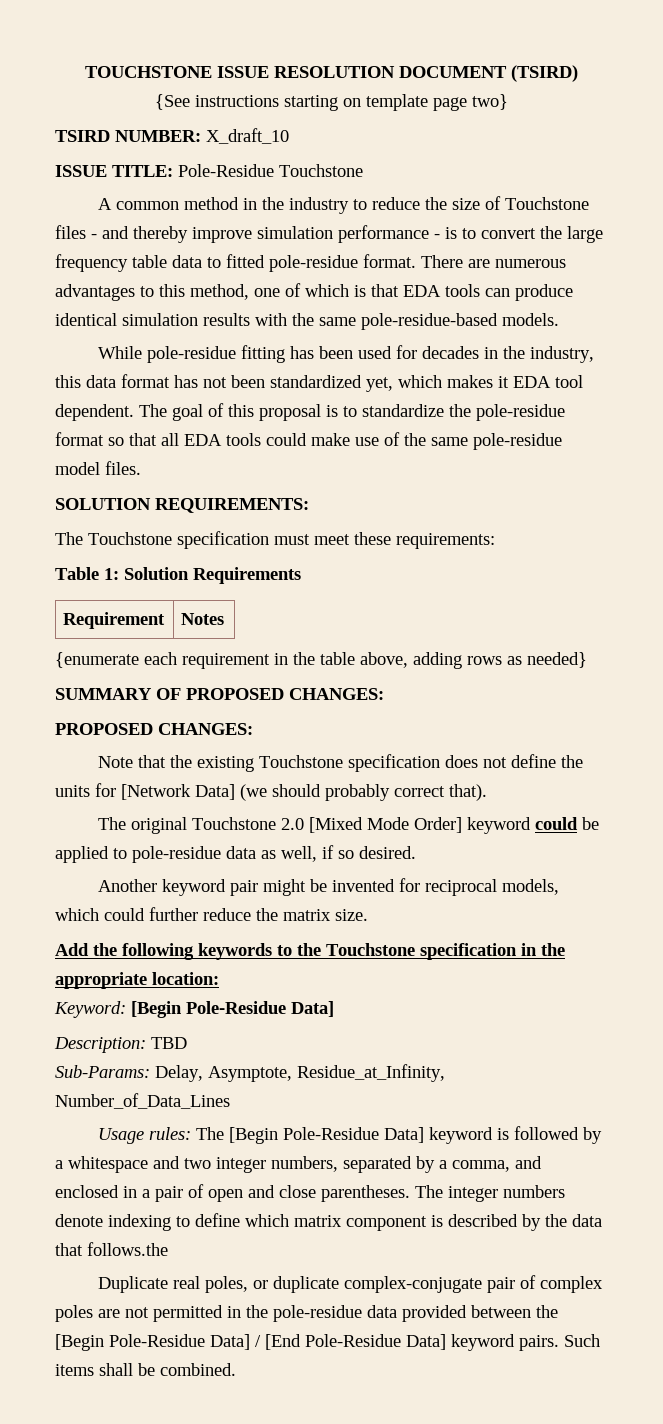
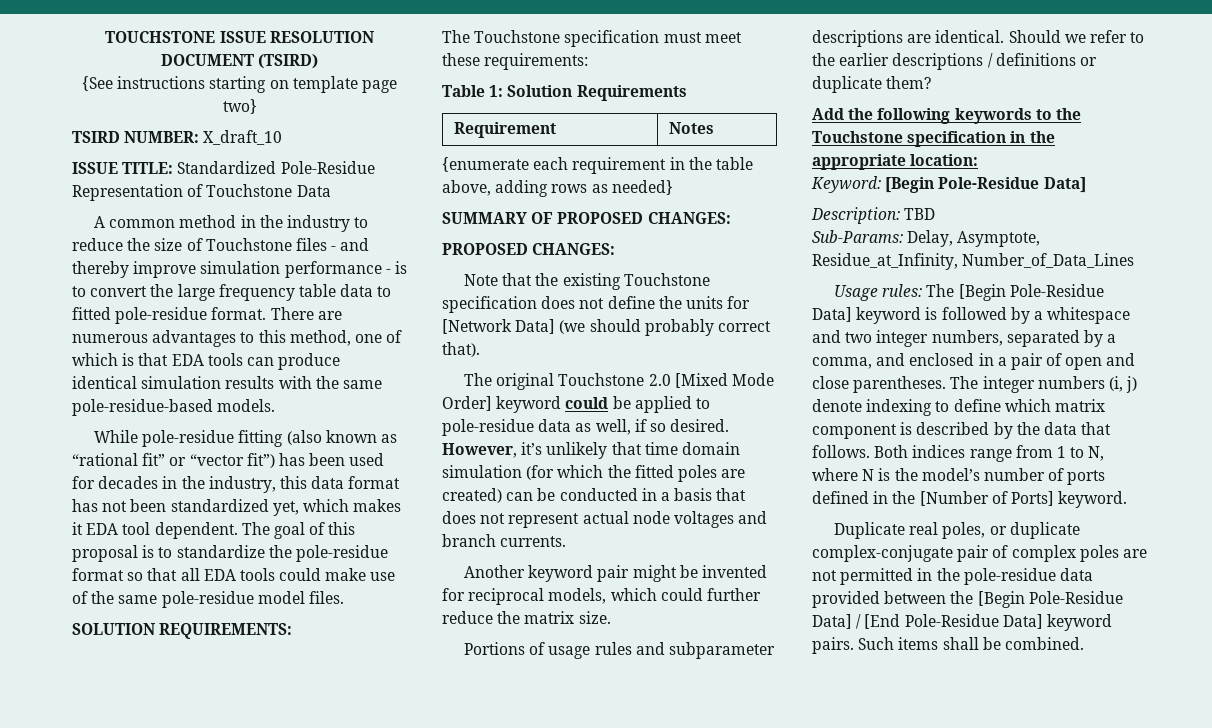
[178,164,363,177] Pole-Residue Touchstone -> [177,161,375,174] [72,184,331,201] Standardized Pole-Residue Representation of Touchstone Data
(286, 354) none -> [286,430,398,445] [72,453,275,468] (also known as “rational fit” or “vector fit”)
(416, 852) none -> [442,442,740,459] [442,465,746,482] [442,488,747,503] [442,511,768,528] [442,534,567,547] However, it’s unlikely that time domain simulation (for which the fitted poles are created) can be conducted in a basis that does not represent actual node voltages and branch currents.
(368, 915) none -> [464,642,776,659] [812,30,1145,47] [812,53,1097,70] [812,76,932,93] // Portions of usage rules and subparameter descriptions are identical. Should we refer to the earlier descriptions / definitions or duplicate them?
(565, 1191) none -> [1108,376,1138,393] (i, j)
[87,1242,168,1256] follows.the -> [812,445,1105,462] [812,468,1106,485] [812,491,1128,508] follows. Both indices range from 1 to N, where N is the model’s number of ports defined in the [Number of Ports] keyword.

